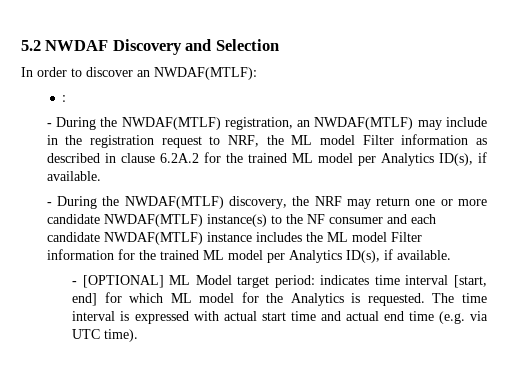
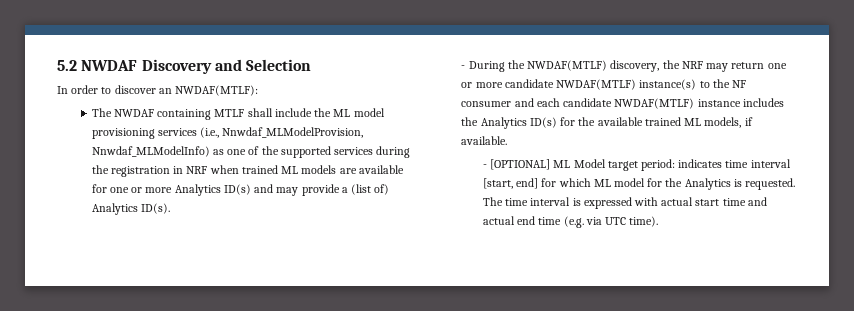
[62,95,67,102] [46,117,488,130] [46,134,487,148] [46,152,488,166] [46,171,101,181] : // - During the NWDAF(MTLF) registration, an NWDAF(MTLF) may include in the registration request to NRF, the ML model Filter information as described in clause 6.2A.2 for the trained ML model per Analytics ID(s), if available. -> [91,108,385,120] [91,127,364,139] [91,146,411,158] [91,165,404,177] [91,184,390,196] [91,203,170,215] The NWDAF containing MTLF shall include the ML model provisioning services (i.e., Nnwdaf_MLModelProvision, Nnwdaf_MLModelInfo) as one of the supported services during the registration in NRF when trained ML models are available for one or more Analytics ID(s) and may provide a (list of) Analytics ID(s).
[326,232,422,242] [46,249,380,263] ML model Filter information for the trained ML model per Analytics ID(s), -> [480,117,742,129] Analytics ID(s) for the available trained ML models,

